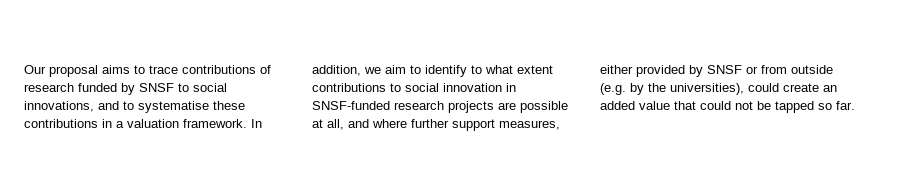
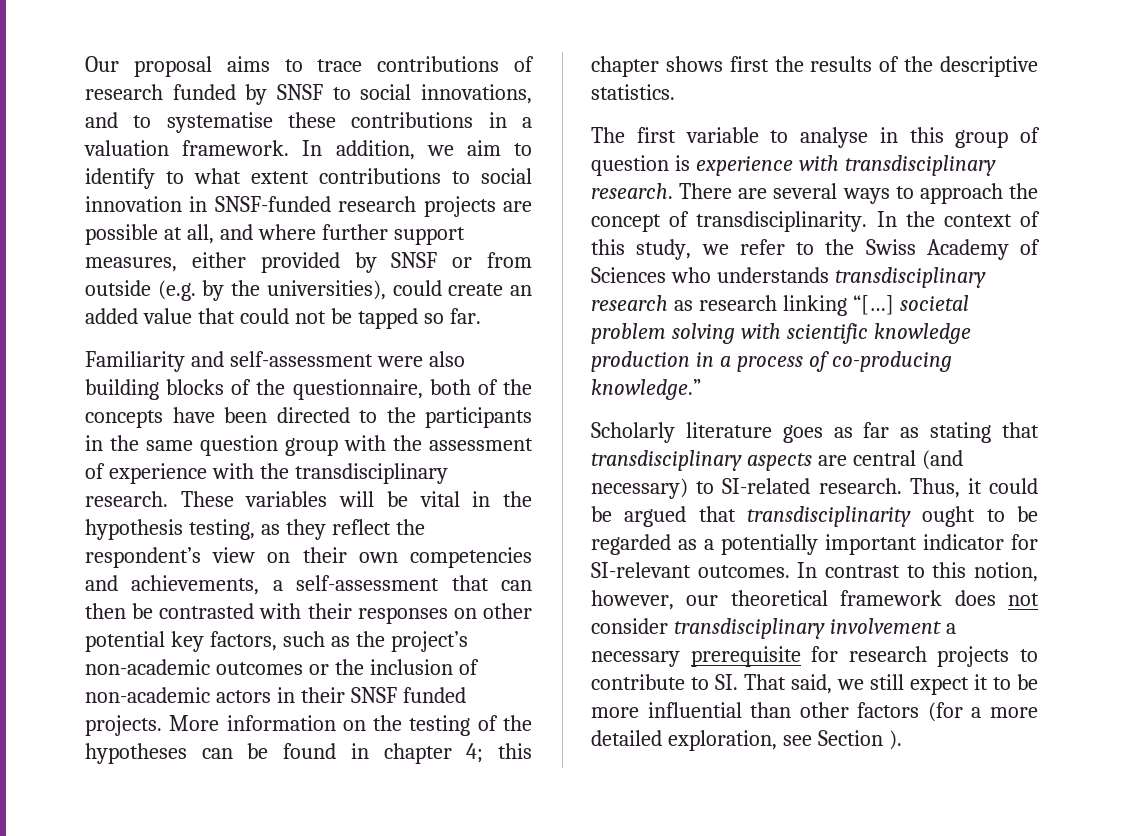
(855, 105) none -> [85,351,465,372] [85,379,532,400] [85,407,532,428] [85,435,533,456] [85,463,448,484] [85,491,532,507] [85,519,425,540] [85,547,532,568] [85,575,532,595] [85,603,532,624] [85,631,468,652] [85,659,479,675] [85,687,466,703] [85,715,532,736] [85,743,532,764] [591,56,1038,77] [591,84,675,100] [591,127,1040,148] [591,155,996,176] [591,183,1038,204] [591,211,1040,232] [591,239,1040,260] [591,267,986,288] [591,295,969,316] [591,323,971,344] [591,351,952,372] [591,379,701,400] [591,422,1039,443] [591,450,963,471] [591,478,1038,499] [591,506,1038,527] [591,534,1038,555] [591,562,1038,582] [591,590,1039,610] [591,618,956,639] [591,646,1038,667] [591,674,1038,695] [591,702,1038,722] [591,730,902,751] // Familiarity and self-assessment were also building blocks of the questionnaire, both of the concepts have been directed to the participants in the same question group with the assessment of experience with the transdisciplinary research. These variables will be vital in the hypothesis testing, as they reflect the respondent’s view on their own competencies and achievements, a self-assessment that can then be contrasted with their responses on other potential key factors, such as the project’s non-academic outcomes or the inclusion of non-academic actors in their SNSF funded projects. More information on the testing of the hypotheses can be found in chapter 4; this chapter shows first the results of the descriptive statistics. // The first variable to analyse in this group of question is experience with transdisciplinary research. There are several ways to approach the concept of transdisciplinarity. In the context of this study, we refer to the Swiss Academy of Sciences who understands transdisciplinary research as research linking “[…] societal problem solving with scientific knowledge production in a process of co-producing knowledge.” // Scholarly literature goes as far as stating that transdisciplinary aspects are central (and necessary) to SI-related research. Thus, it could be argued that transdisciplinarity ought to be regarded as a potentially important indicator for SI-relevant outcomes. In contrast to this notion, however, our theoretical framework does not consider transdisciplinary involvement a necessary prerequisite for research projects to contribute to SI. That said, we still expect it to be more influential than other factors (for a more detailed exploration, see Section ).

